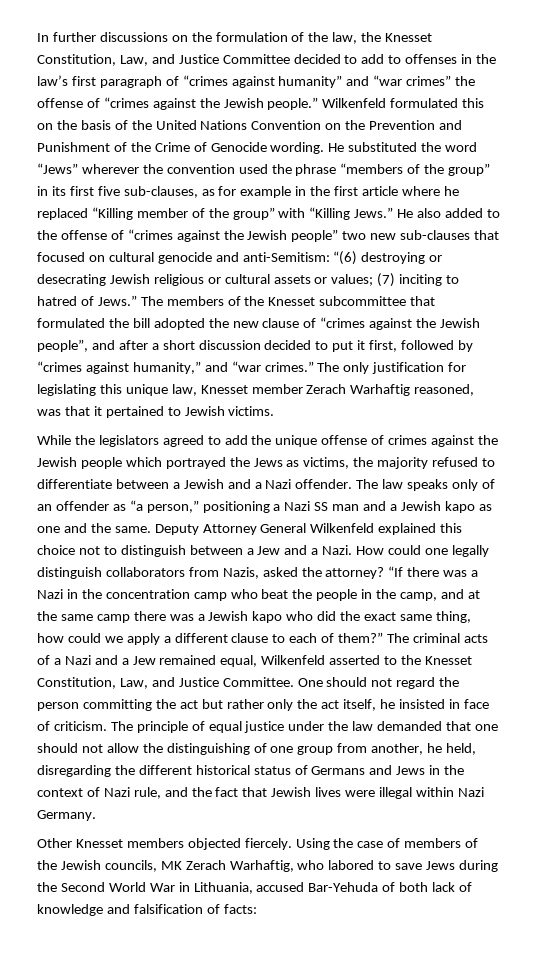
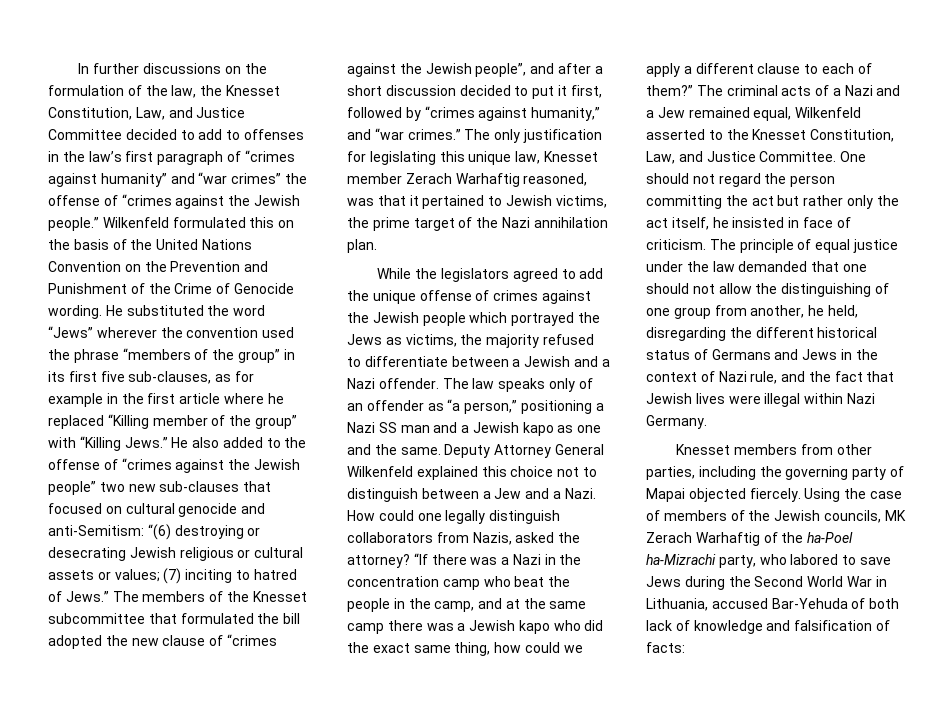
[228,406,275,416] victims. -> [555,195,607,208] [347,217,608,231] [347,239,377,253] victims, the prime target of the Nazi annihilation plan.
[37,838,72,848] Other -> (707, 422) none
(184, 843) none -> [800,444,872,455] [646,466,904,480] [646,488,685,502] from other parties, including the governing party of Mapai
[229,860,294,872] Warhaftig, -> [695,532,854,546] [646,554,756,568] Warhaftig of the ha-Poel ha-Mizrachi party,

